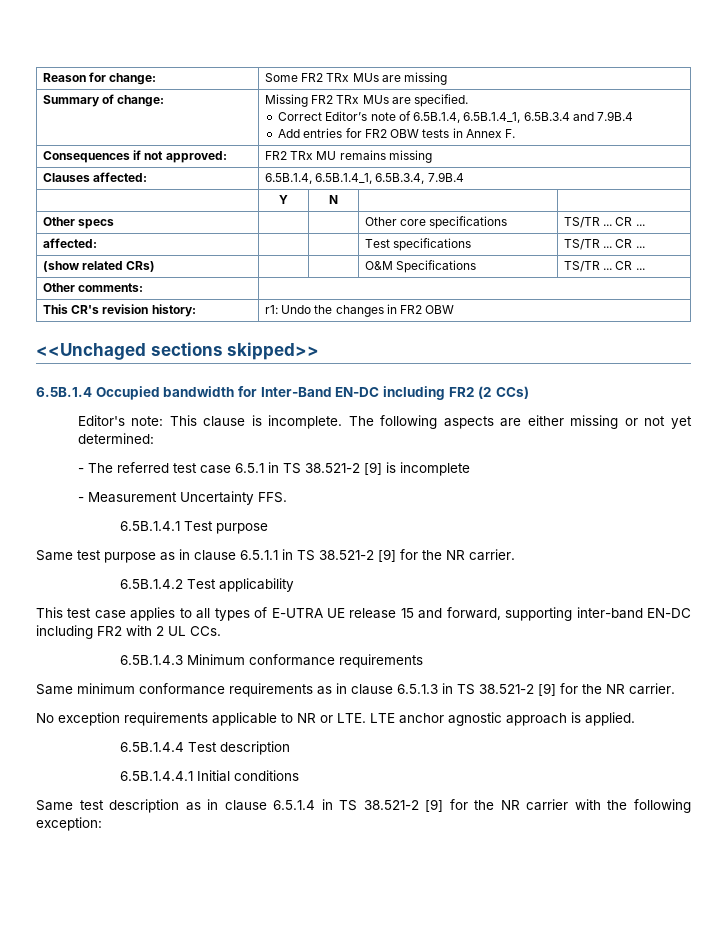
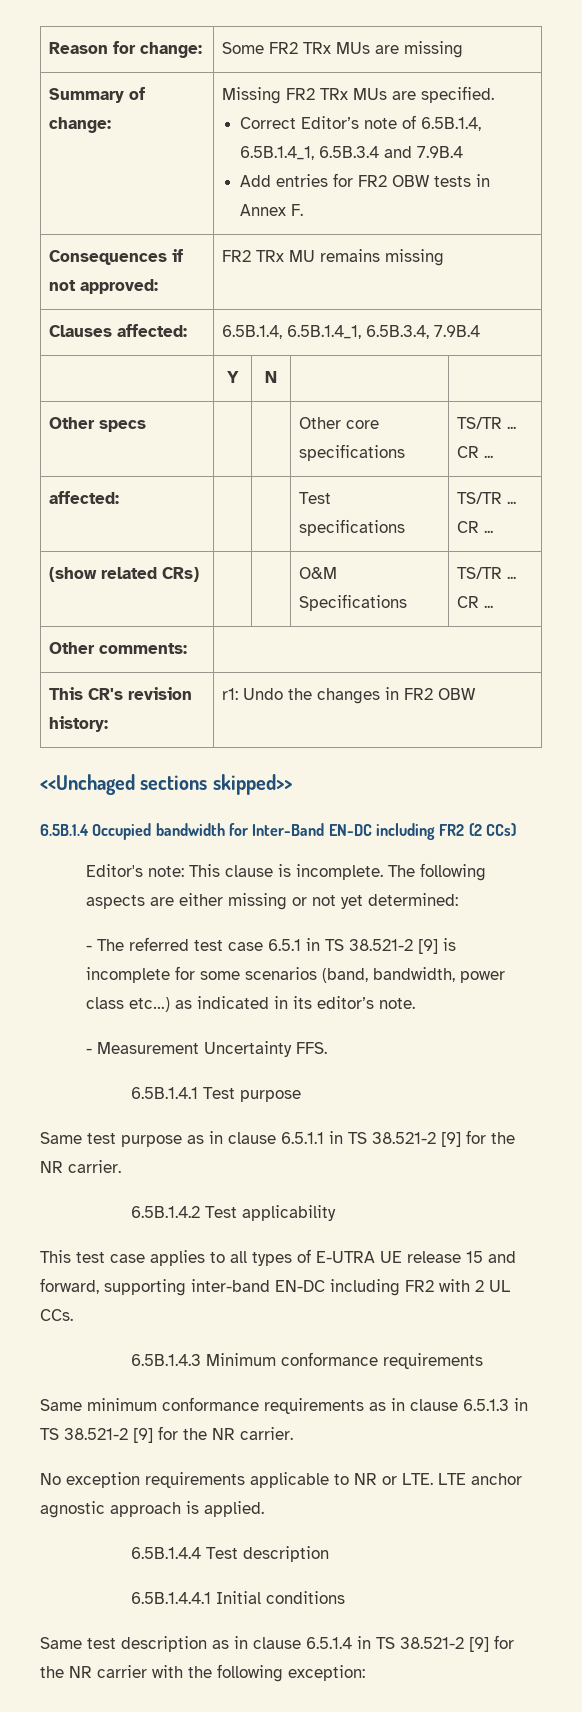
(470, 469) none -> [174,966,505,983] [85,996,415,1012] for some scenarios (band, bandwidth, power class etc…) as indicated in its editor’s note.

